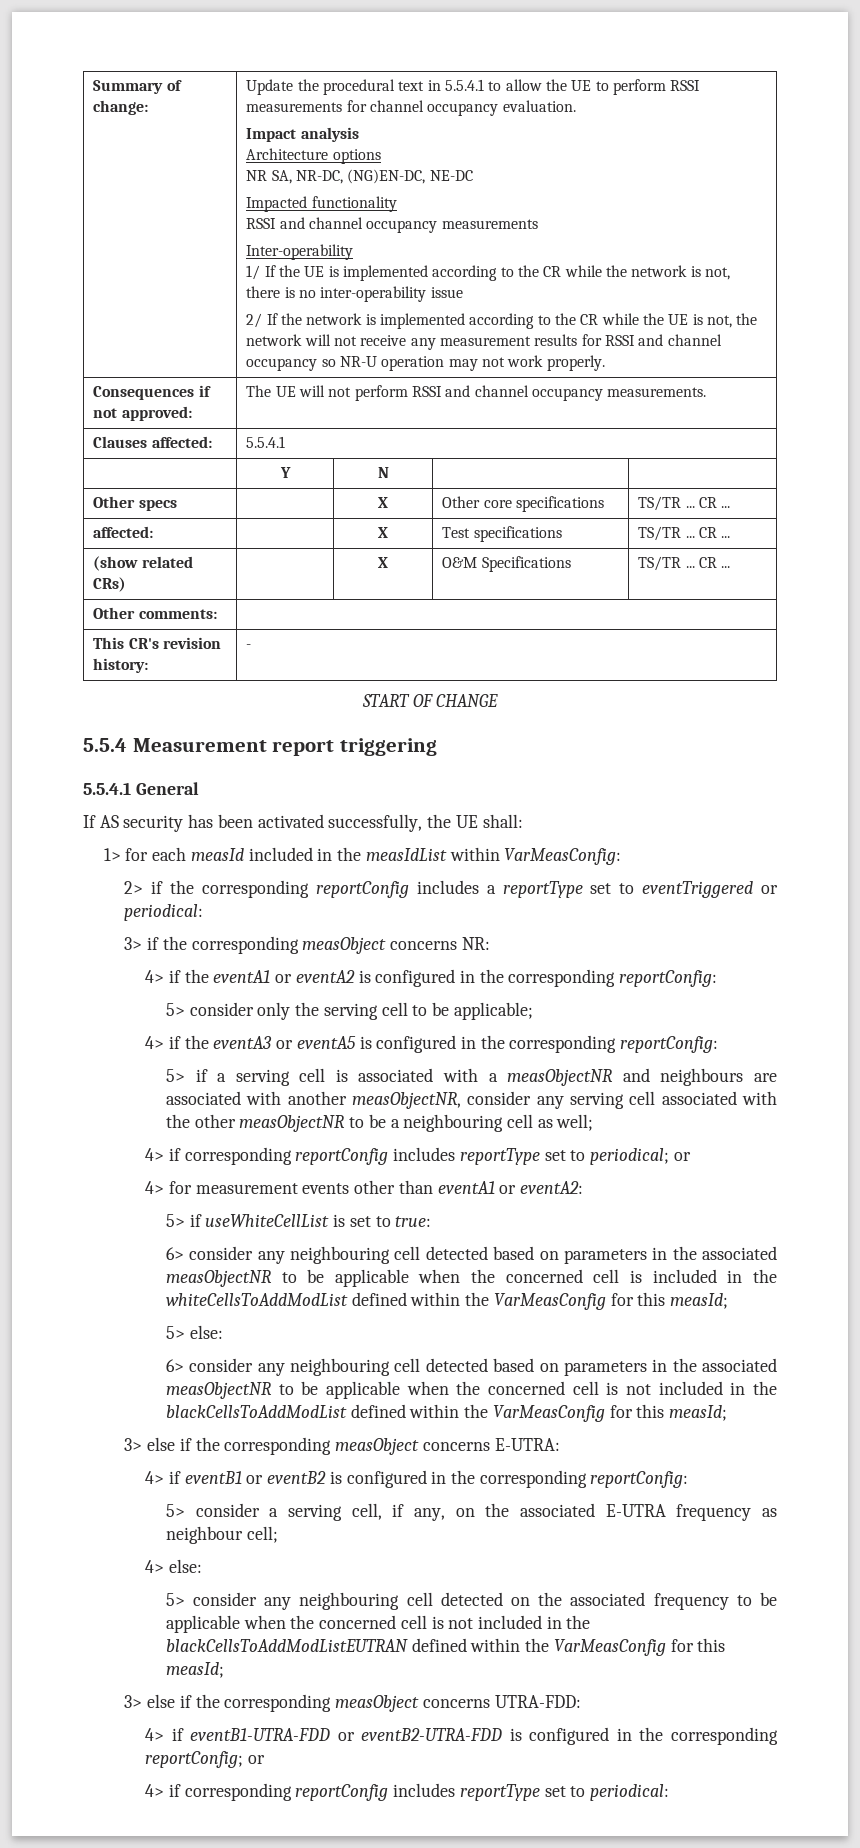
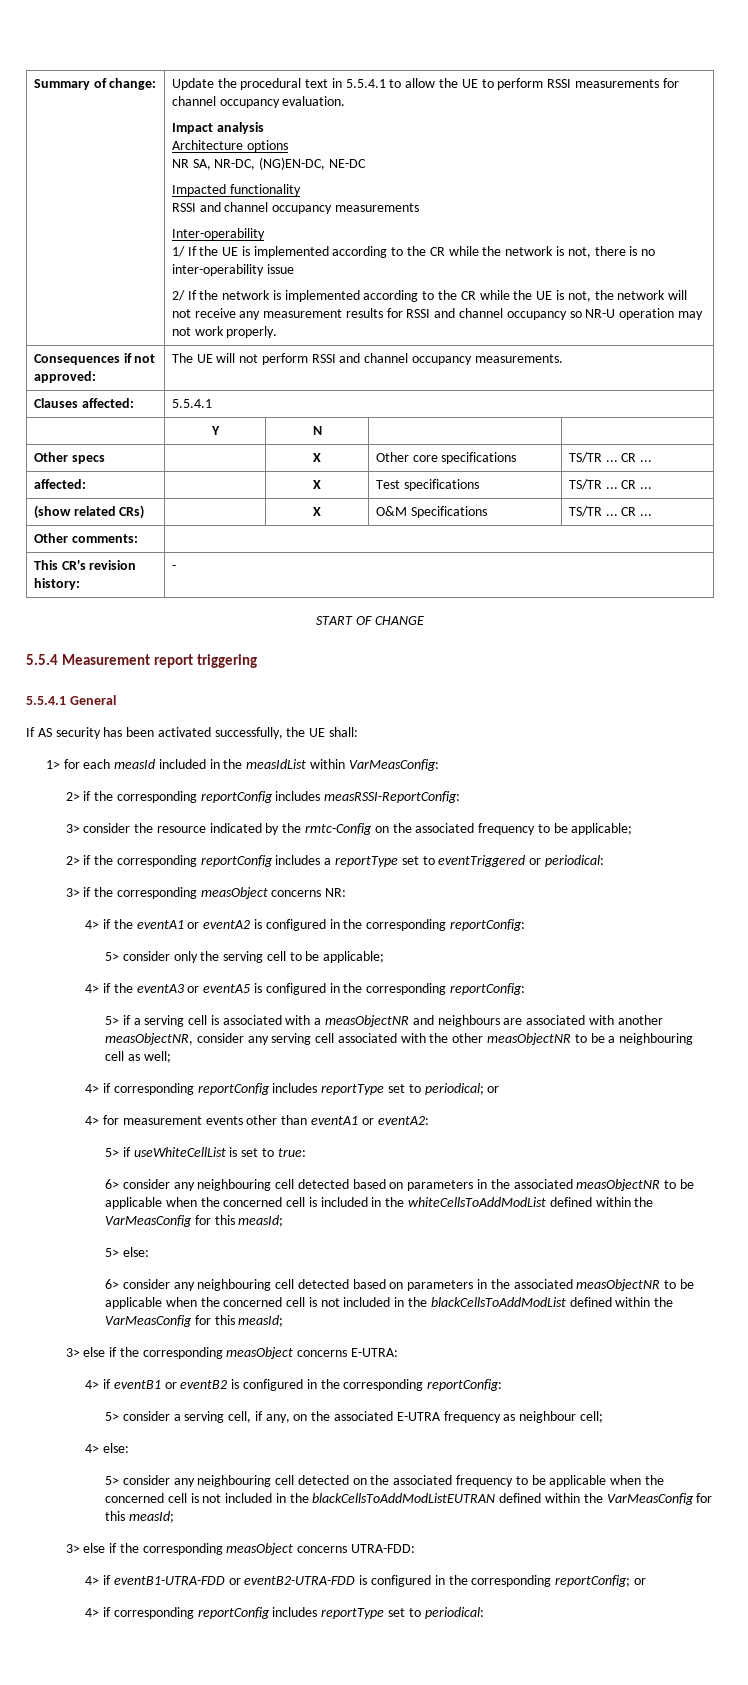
(622, 856) none -> [65,791,461,803] [65,823,633,835] // 2> if the corresponding reportConfig includes measRSSI-ReportConfig: // 3> consider the resource indicated by the rmtc-Config on the associated frequency to be applicable;

